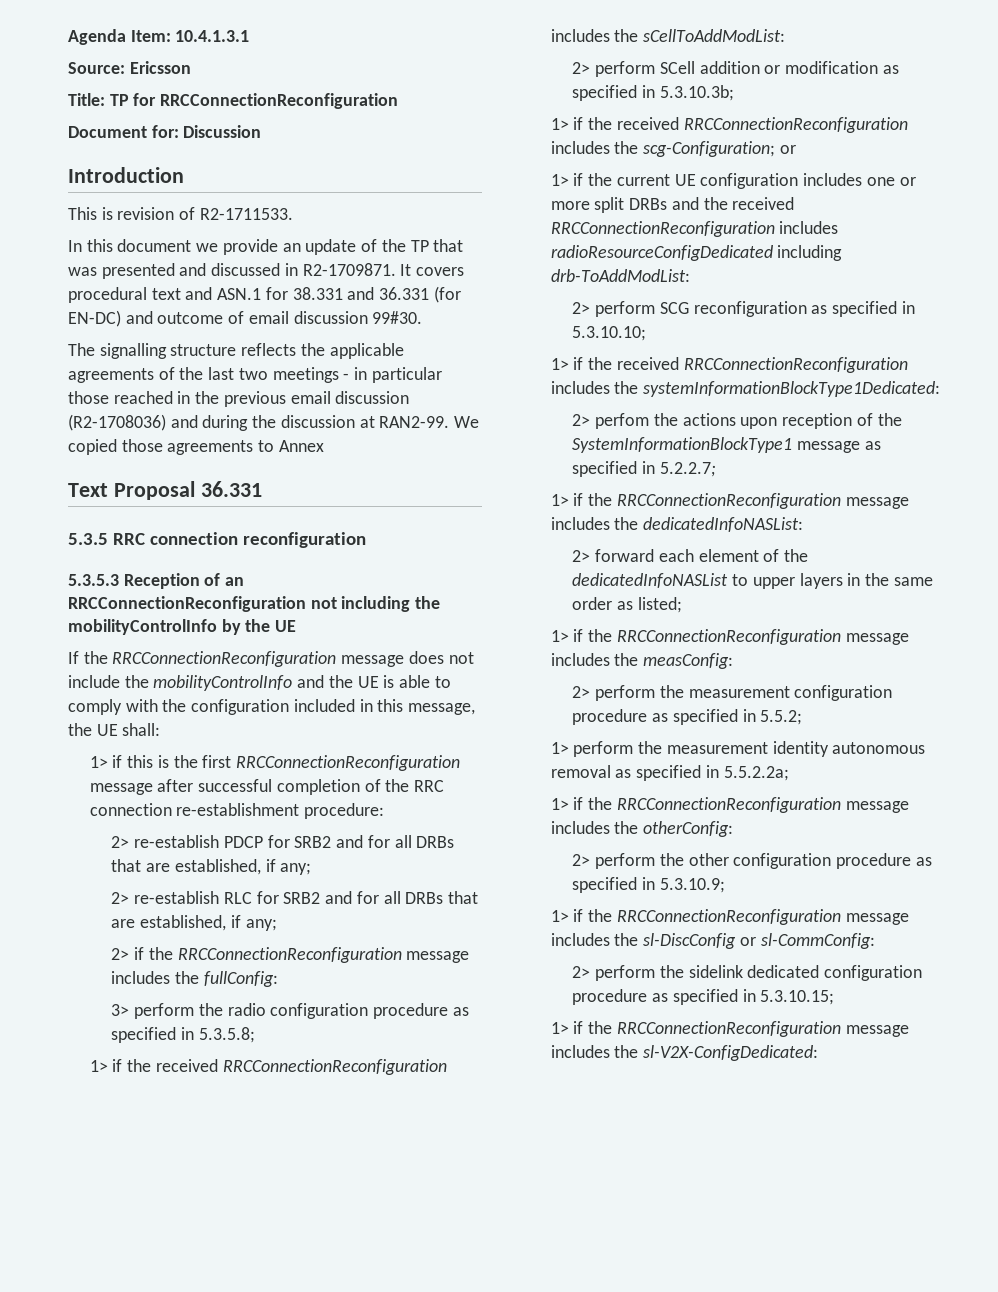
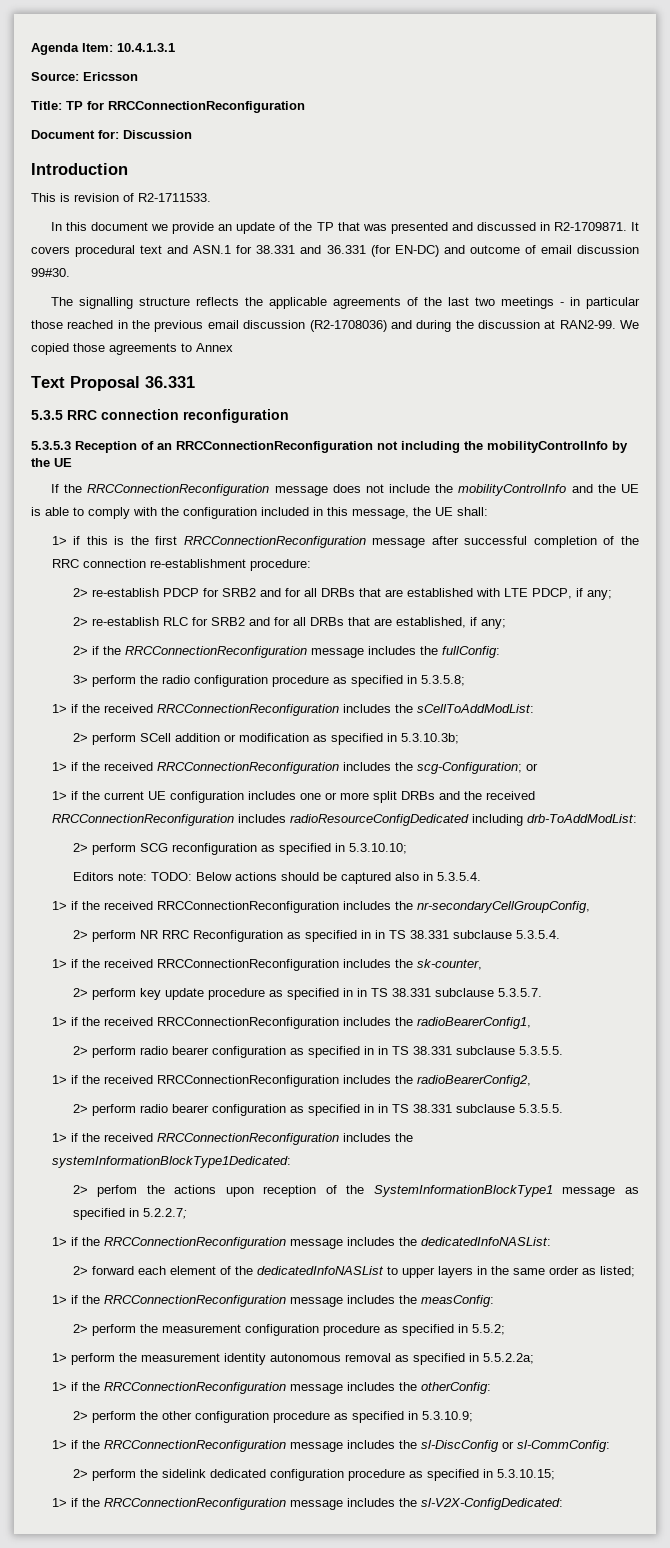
[174,859,261,875] established, -> [406,588,572,599] established with LTE PDCP,
(647, 333) none -> [72,872,481,884] [51,901,590,913] [72,930,560,942] [51,959,482,971] [72,988,542,1000] [51,1017,531,1029] [72,1046,563,1058] [51,1075,531,1087] [72,1104,563,1116] // Editors note: TODO: Below actions should be captured also in 5.3.5.4. // 1> if the received RRCConnectionReconfiguration includes the nr-secondaryCellGroupConfig, // 2> perform NR RRC Reconfiguration as specified in in TS 38.331 subclause 5.3.5.4. // 1> if the received RRCConnectionReconfiguration includes the sk-counter, // 2> perform key update procedure as specified in in TS 38.331 subclause 5.3.5.7. // 1> if the received RRCConnectionReconfiguration includes the radioBearerConfig1, // 2> perform radio bearer configuration as specified in in TS 38.331 subclause 5.3.5.5. // 1> if the received RRCConnectionReconfiguration includes the radioBearerConfig2, // 2> perform radio bearer configuration as specified in in TS 38.331 subclause 5.3.5.5.

